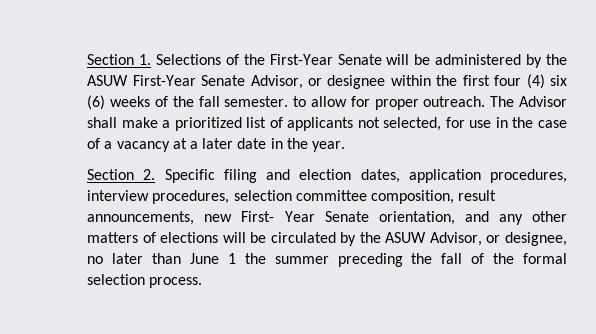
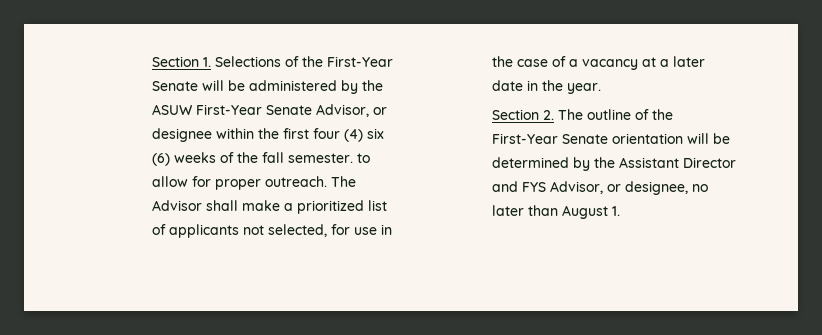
[164,169,567,183] [87,190,497,204] [87,211,567,225] [87,232,427,246] Specific filing and election dates, application procedures, interview procedures, selection committee composition, result announcements, new First- Year Senate orientation, and any other matters of elections will be circulated by the ASUW -> [558,109,674,120] [492,133,731,144] [492,157,737,171] [492,181,547,192] The outline of the First-Year Senate orientation will be determined by the Assistant Director and FYS
[189,253,567,267] [87,274,203,288] June 1 the summer preceding the fall of the formal selection process. -> [562,205,621,219] August 1.

